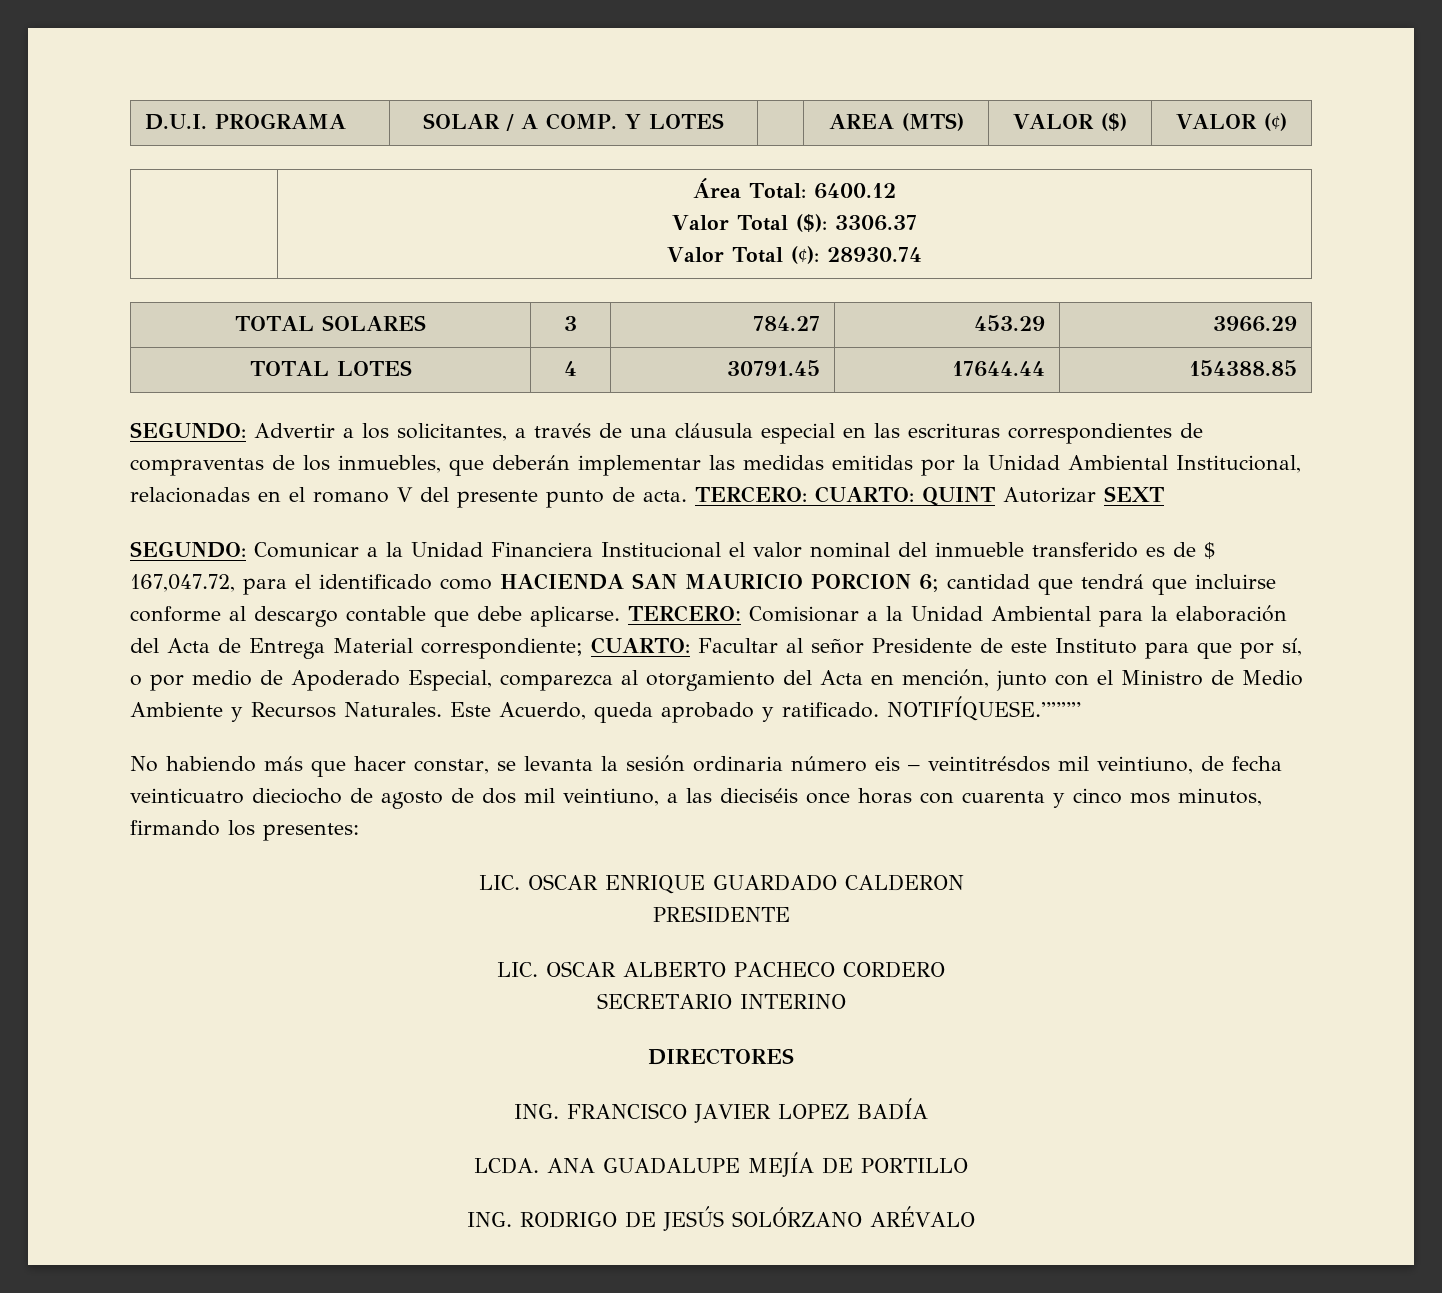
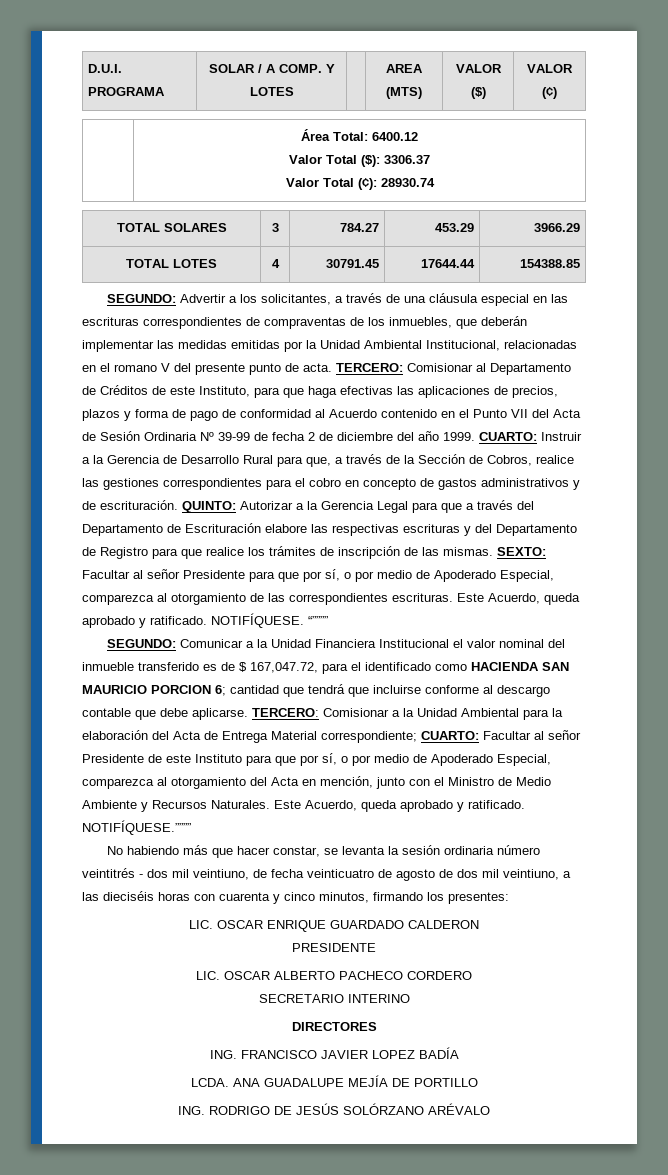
[815,486,1164,506] CUARTO: QUINT Autorizar SEXT -> [407,363,571,375] [82,385,558,398] [82,409,581,421] [82,431,582,441] [82,454,574,467] [82,478,580,490] [82,500,534,513] [82,523,577,536] [82,546,546,559] [82,569,554,582] [82,593,580,605] [82,613,328,628] Comisionar al Departamento de Créditos de este Instituto, para que haga efectivas las aplicaciones de precios, plazos y forma de pago de conformidad al Acuerdo contenido en el Punto VII del Acta de Sesión Ordinaria Nº 39-99 de fecha 2 de diciembre del año 1999. CUARTO: Instruir a la Gerencia de Desarrollo Rural para que, a través de la Sección de Cobros, realice las gestiones correspondientes para el cobro en concepto de gastos administrativos y de escrituración. QUINTO: Autorizar a la Gerencia Legal para que a través del Departamento de Escrituración elabore las respectivas escrituras y del Departamento de Registro para que realice los trámites de inscripción de las mismas. SEXTO: Facultar al señor Presidente para que por sí, o por medio de Apoderado Especial, comparezca al otorgamiento de las correspondientes escrituras. Este Acuerdo, queda aprobado y ratificado. NOTIFÍQUESE. “””””
[874,756,1050,772] eis – veintitrésdos -> [82,868,168,878] veintitrés - dos
[252,788,342,804] dieciocho -> (374, 873) none
[806,792,850,804] once -> (154, 896) none
[1130,793,1170,804] mos -> (315, 896) none

